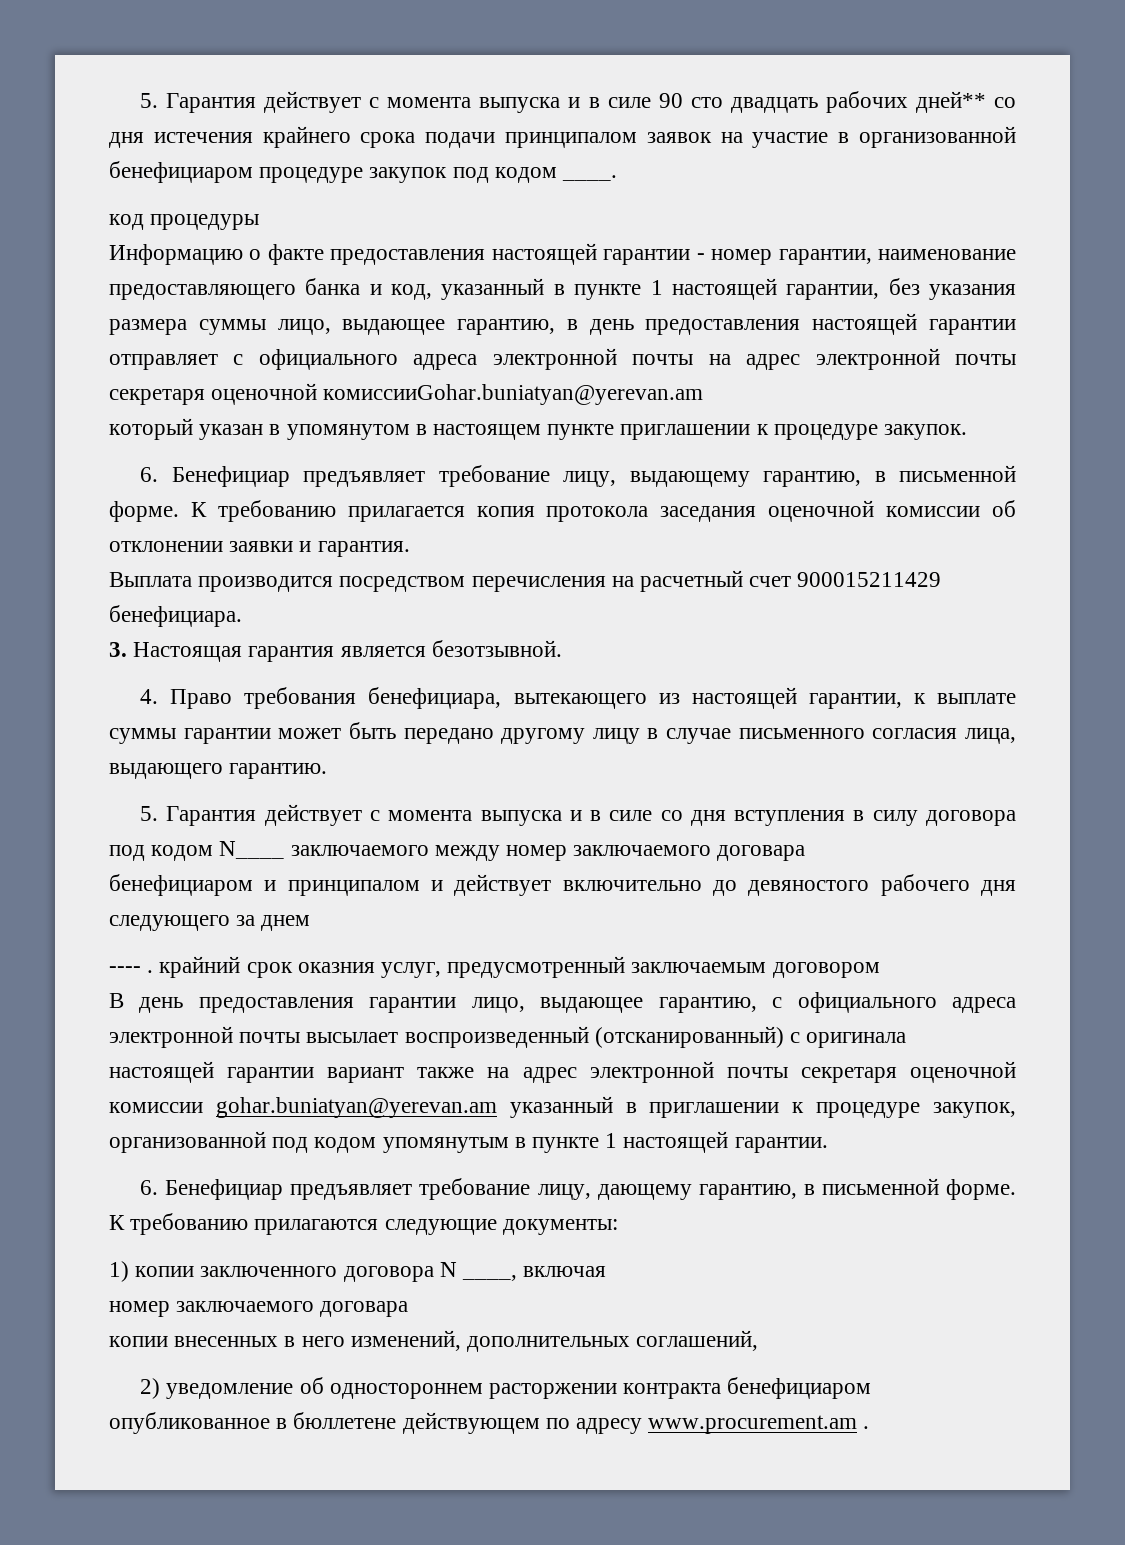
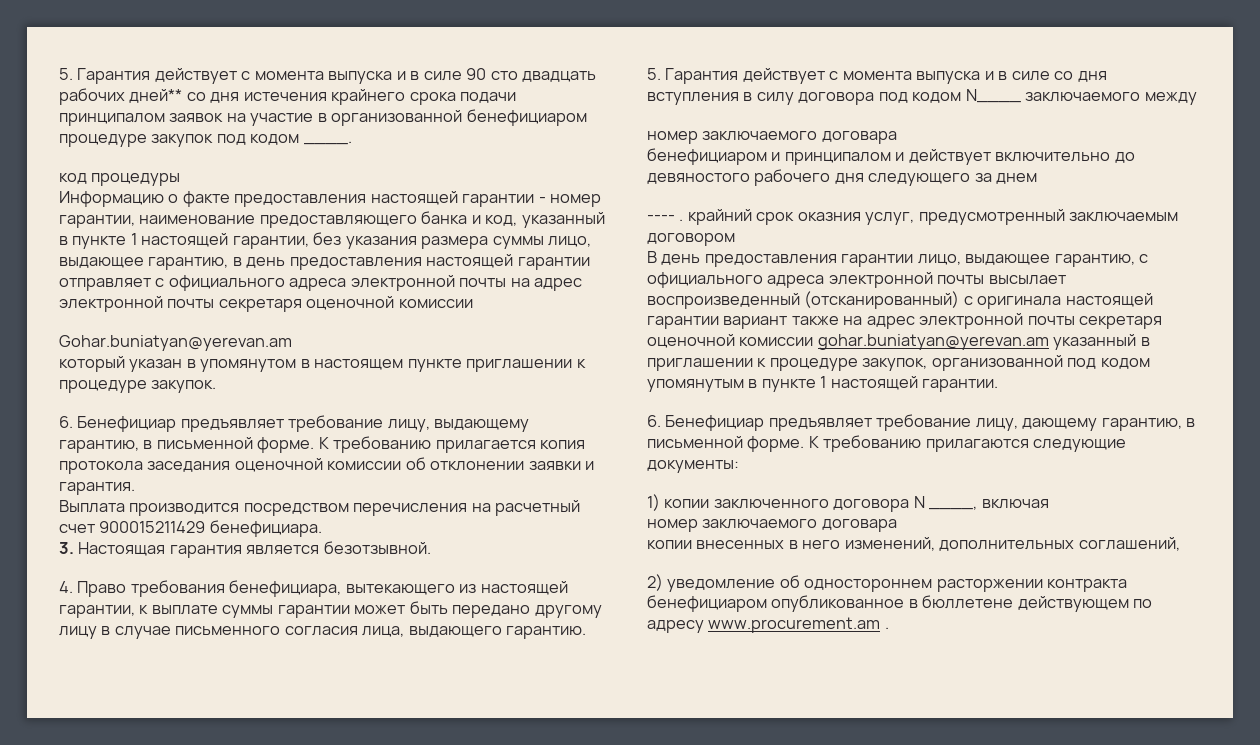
[323,384,704,405] комиссииGohar.buniatyan@yerevan.am -> [398,299,473,308] [59,335,292,351] комиссии // Gohar.buniatyan@yerevan.am
(500, 853) none -> (1197, 98) //

